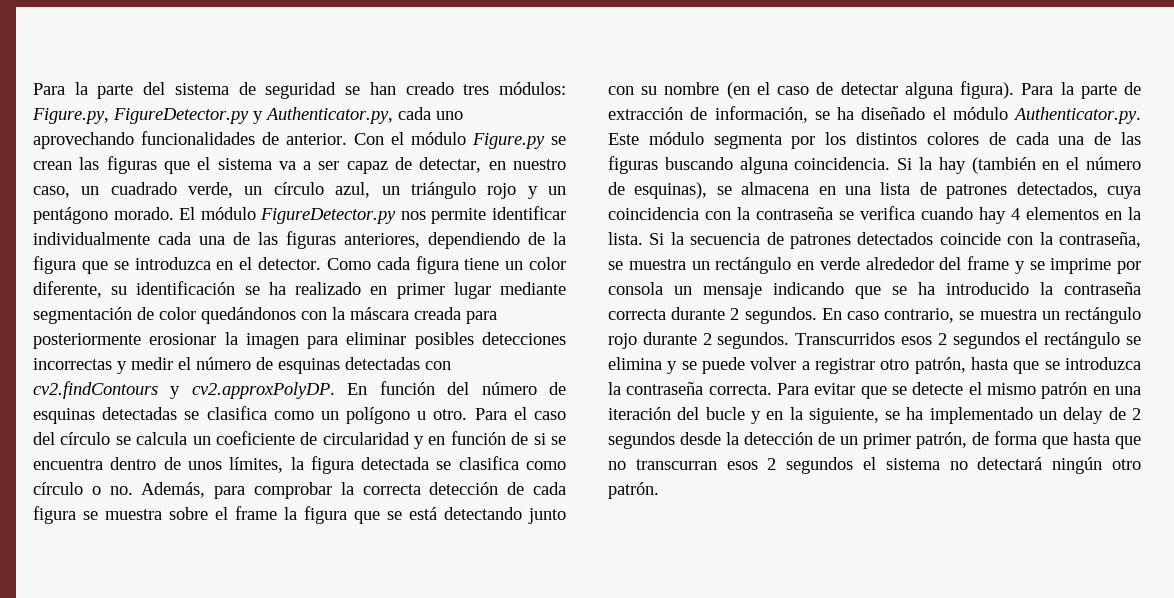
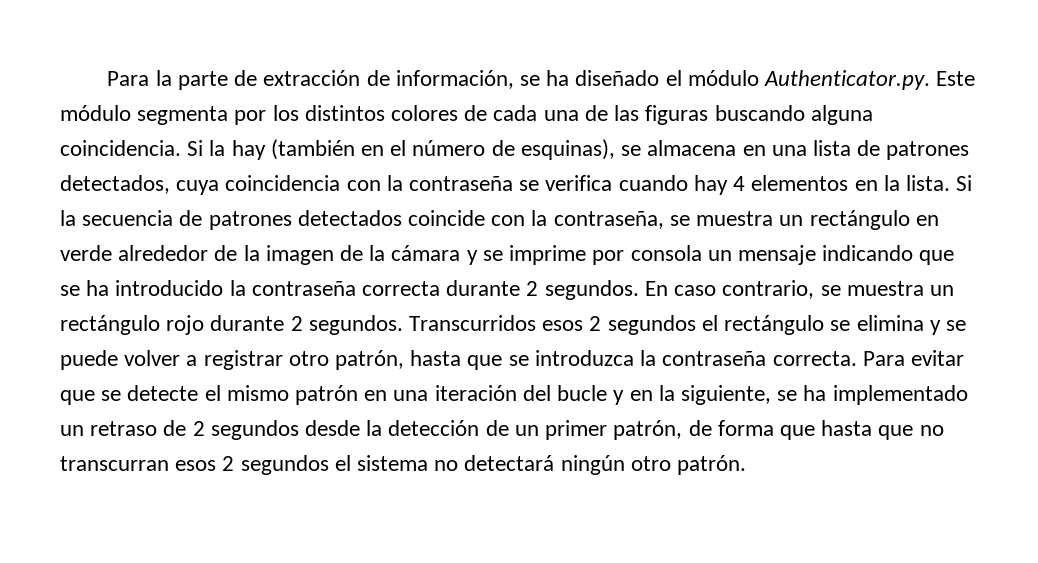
[33,82,567,99] [32,107,463,124] [33,131,566,149] [33,156,567,174] [33,182,567,199] [33,206,566,224] [33,231,566,249] [33,256,566,274] [33,281,566,299] [33,307,497,324] [33,332,566,349] [33,357,451,374] [33,381,566,399] [33,406,566,424] [33,431,566,449] [33,456,566,474] [33,482,566,499] [33,506,566,524] [608,81,1117,99] Para la parte del sistema de seguridad se han creado tres módulos: Figure.py, FigureDetector.py y Authenticator.py, cada uno aprovechando funcionalidades de anterior. Con el módulo Figure.py se crean las figuras que el sistema va a ser capaz de detectar, en nuestro caso, un cuadrado verde, un círculo azul, un triángulo rojo y un pentágono morado. El módulo FigureDetector.py nos permite identificar individualmente cada una de las figuras anteriores, dependiendo de la figura que se introduzca en el detector. Como cada figura tiene un color diferente, su identificación se ha realizado en primer lugar mediante segmentación de color quedándonos con la máscara creada para posteriormente erosionar la imagen para eliminar posibles detecciones incorrectas y medir el número de esquinas detectadas con cv2.findContours y cv2.approxPolyDP. En función del número de esquinas detectadas se clasifica como un polígono u otro. Para el caso del círculo se calcula un coeficiente de circularidad y en función de si se encuentra dentro de unos límites, la figura detectada se clasifica como círculo o no. Además, para comprobar la correcta detección de cada figura se muestra sobre el frame la figura que se está detectando junto con su nombre (en el caso de detectar alguna figura). Para la parte -> [107,70,228,90] Para la parte
[939,256,1009,270] del frame -> [214,245,461,265] de la imagen de la cámara
[1063,407,1104,424] delay -> [90,421,158,436] retraso

